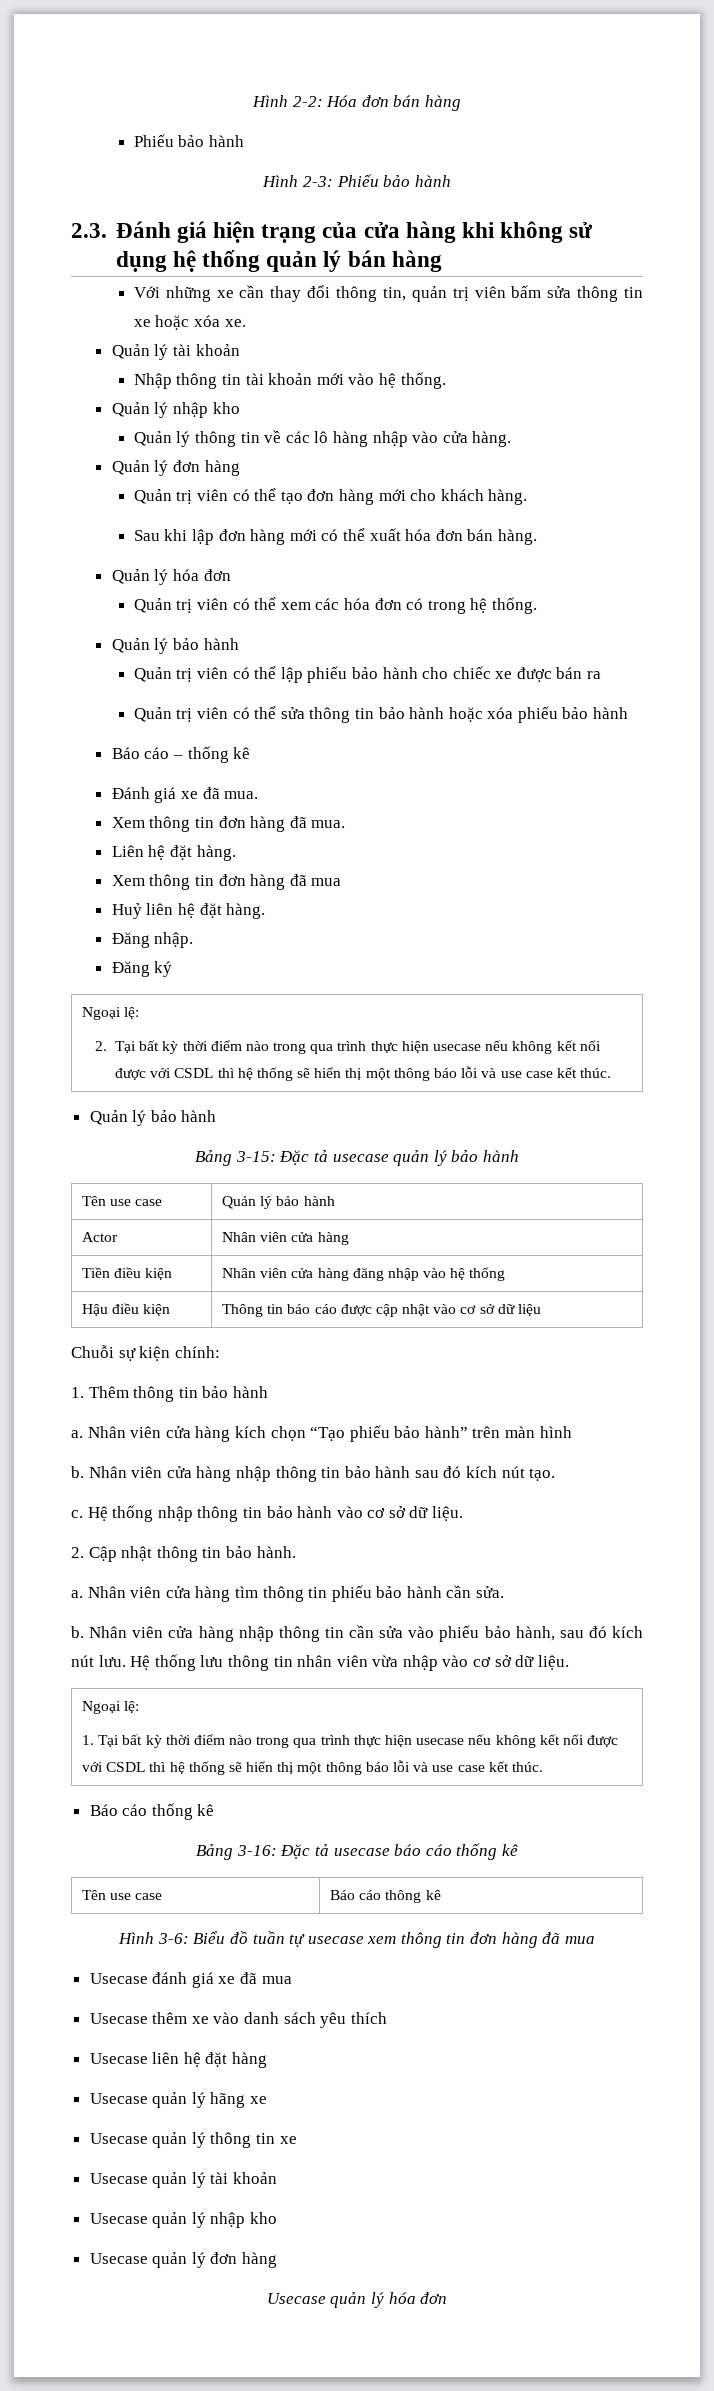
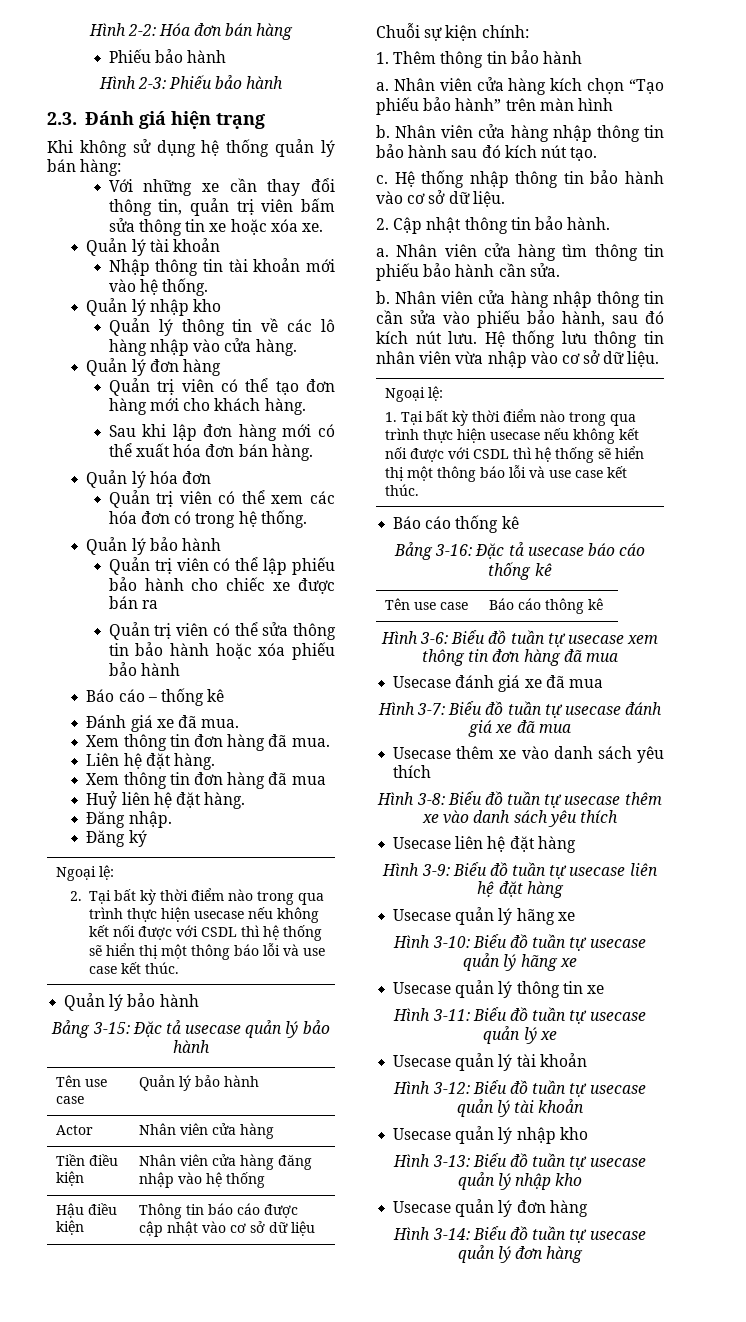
[322,221,495,243] của cửa hàng khi -> [47,140,73,153] // Khi
[391,250,442,272] hàng -> [80,159,122,176] hàng:
(292, 1980) none -> [377,701,663,718] [468,720,571,737] // Hình 3-7: Biểu đồ tuần tự usecase đánh giá xe đã mua
(387, 2018) none -> [377,791,662,808] [422,810,618,827] // Hình 3-8: Biểu đồ tuần tự usecase thêm xe vào danh sách yêu thích
(268, 2060) none -> [382,862,658,879] [477,881,564,898] // Hình 3-9: Biểu đồ tuần tự usecase liên hệ đặt hàng
(268, 2100) none -> [393,934,646,951] [463,953,577,971] // Hình 3-10: Biểu đồ tuần tự usecase quản lý hãng xe
(297, 2140) none -> [393,1007,646,1024] [483,1026,557,1044] // Hình 3-11: Biểu đồ tuần tự usecase quản lý xe
(278, 2178) none -> [393,1080,646,1097] [456,1099,585,1117] // Hình 3-12: Biểu đồ tuần tự usecase quản lý tài khoản
(278, 2218) none -> [393,1153,646,1170] [457,1172,583,1190] // Hình 3-13: Biểu đồ tuần tự usecase quản lý nhập kho
[266,2292,448,2308] Usecase quản lý hóa đơn -> [393,1226,646,1243] [457,1245,584,1263] Hình 3-14: Biểu đồ tuần tự usecase quản lý đơn hàng

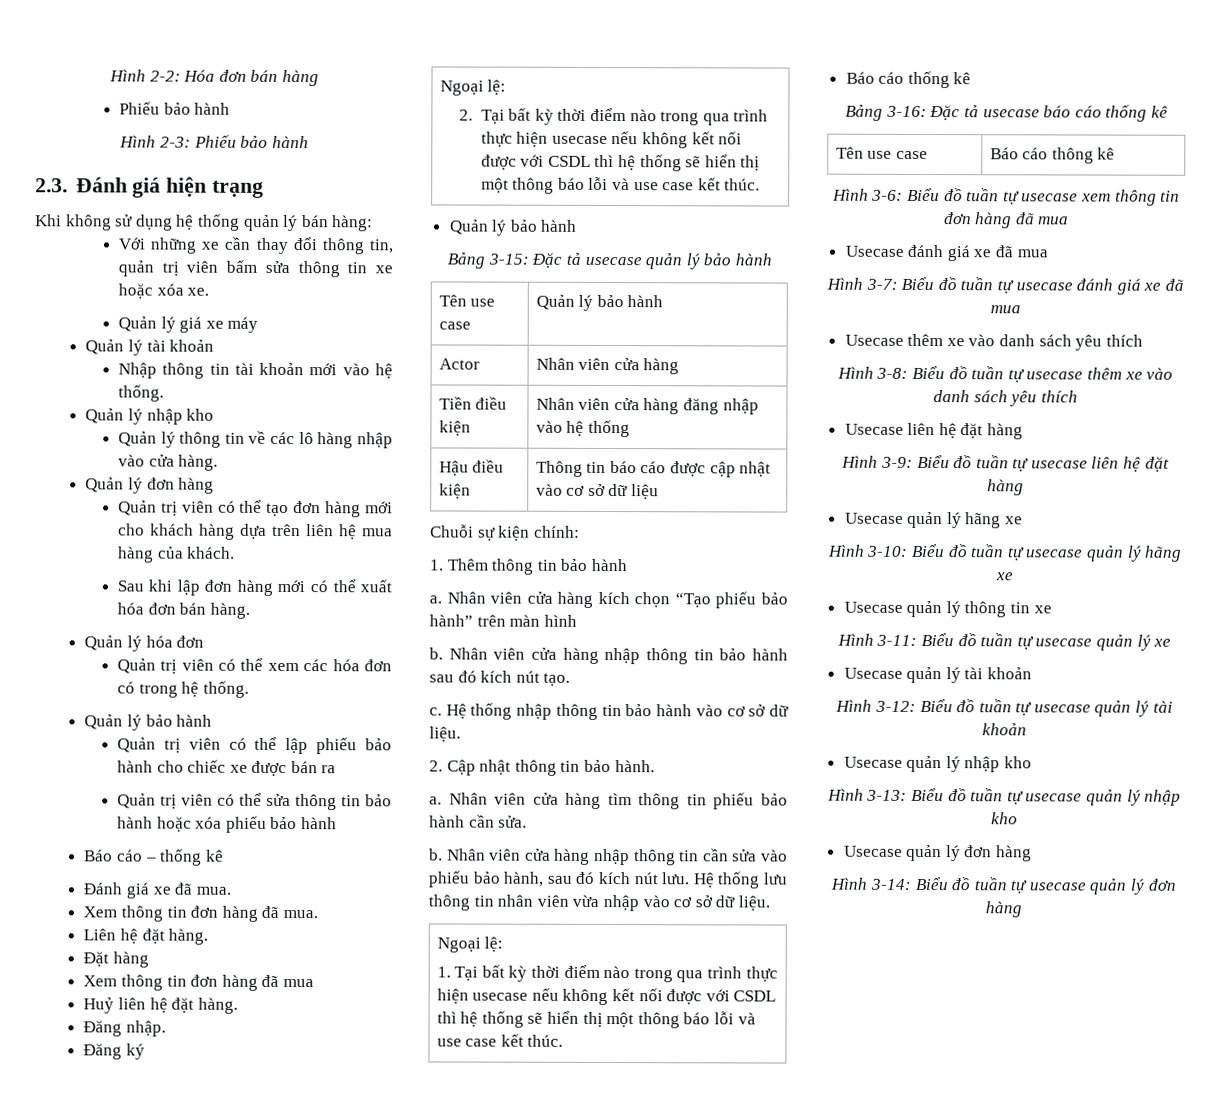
(323, 227) none -> [117,316,259,333] // Quản lý giá xe máy
[264,398,306,415] hàng. -> [198,523,394,540] [116,546,236,563] hàng dựa trên liên hệ mua hàng của khách.
(215, 761) none -> [83,951,149,968] // Đặt hàng

